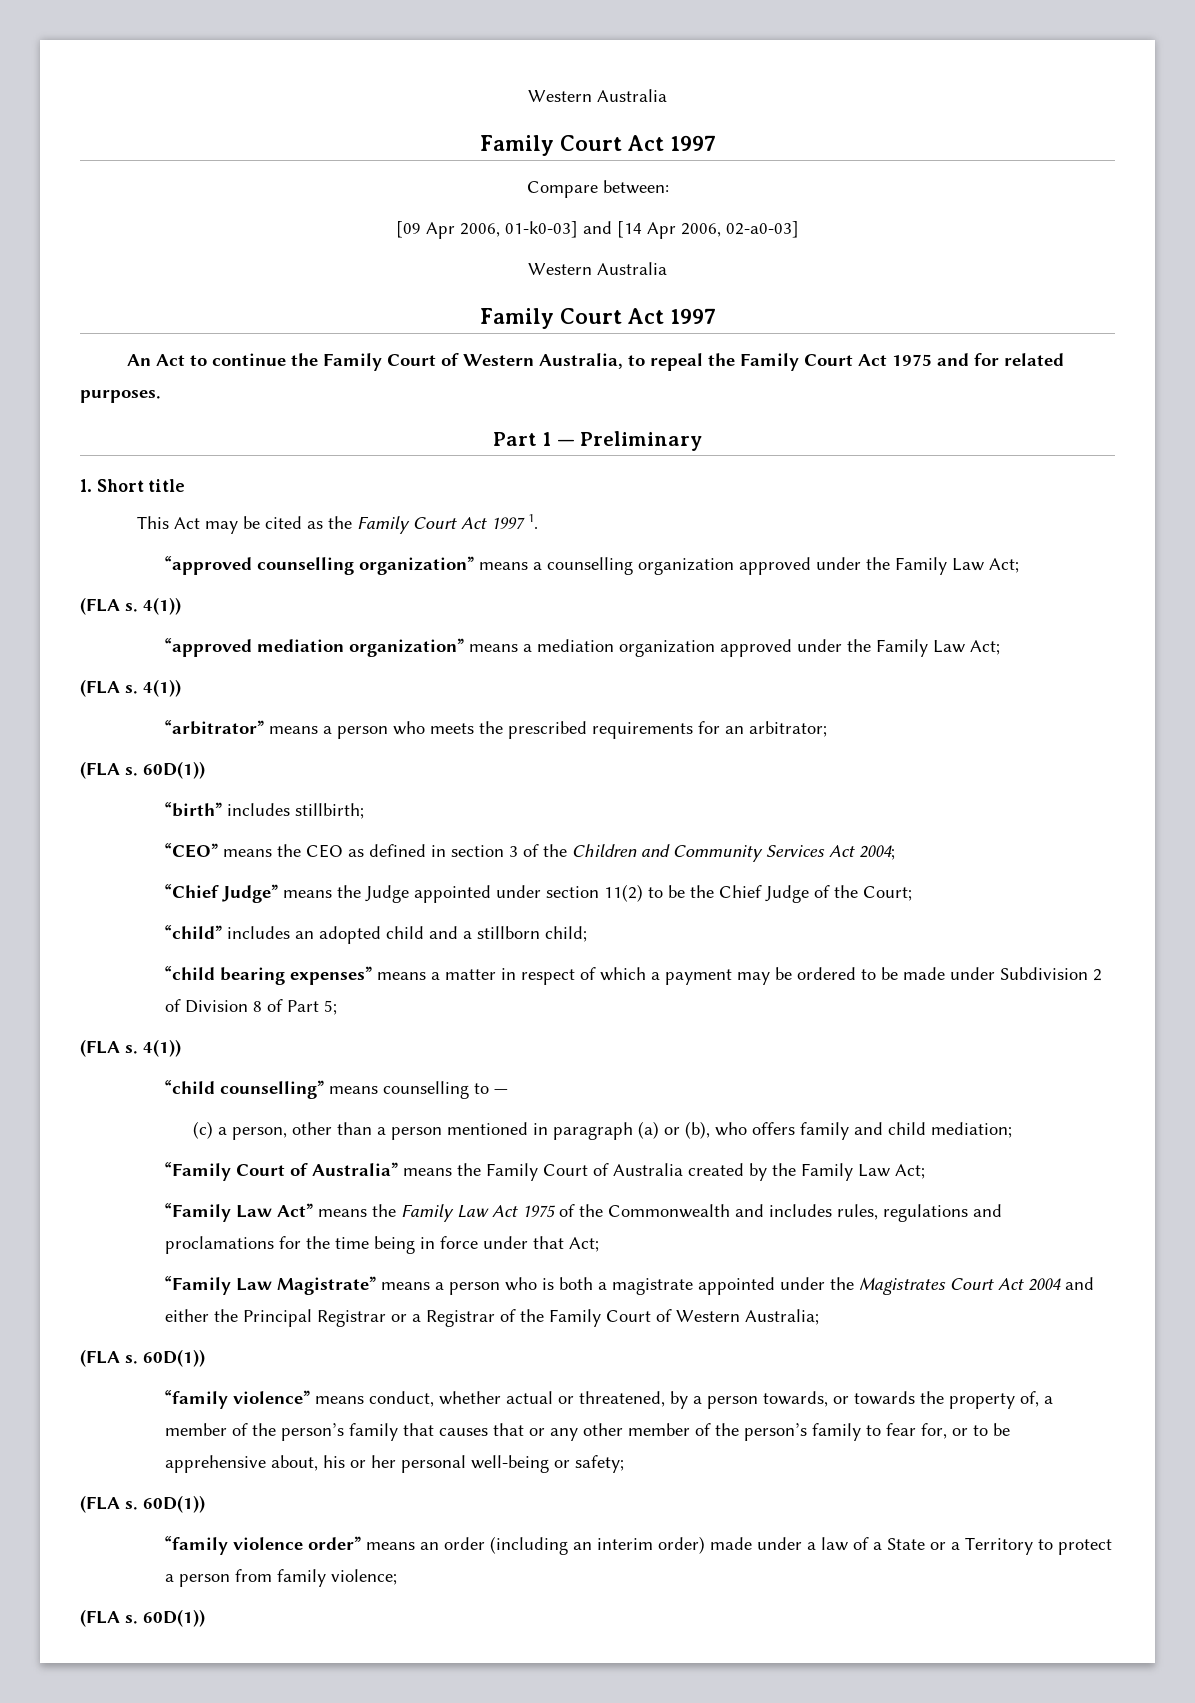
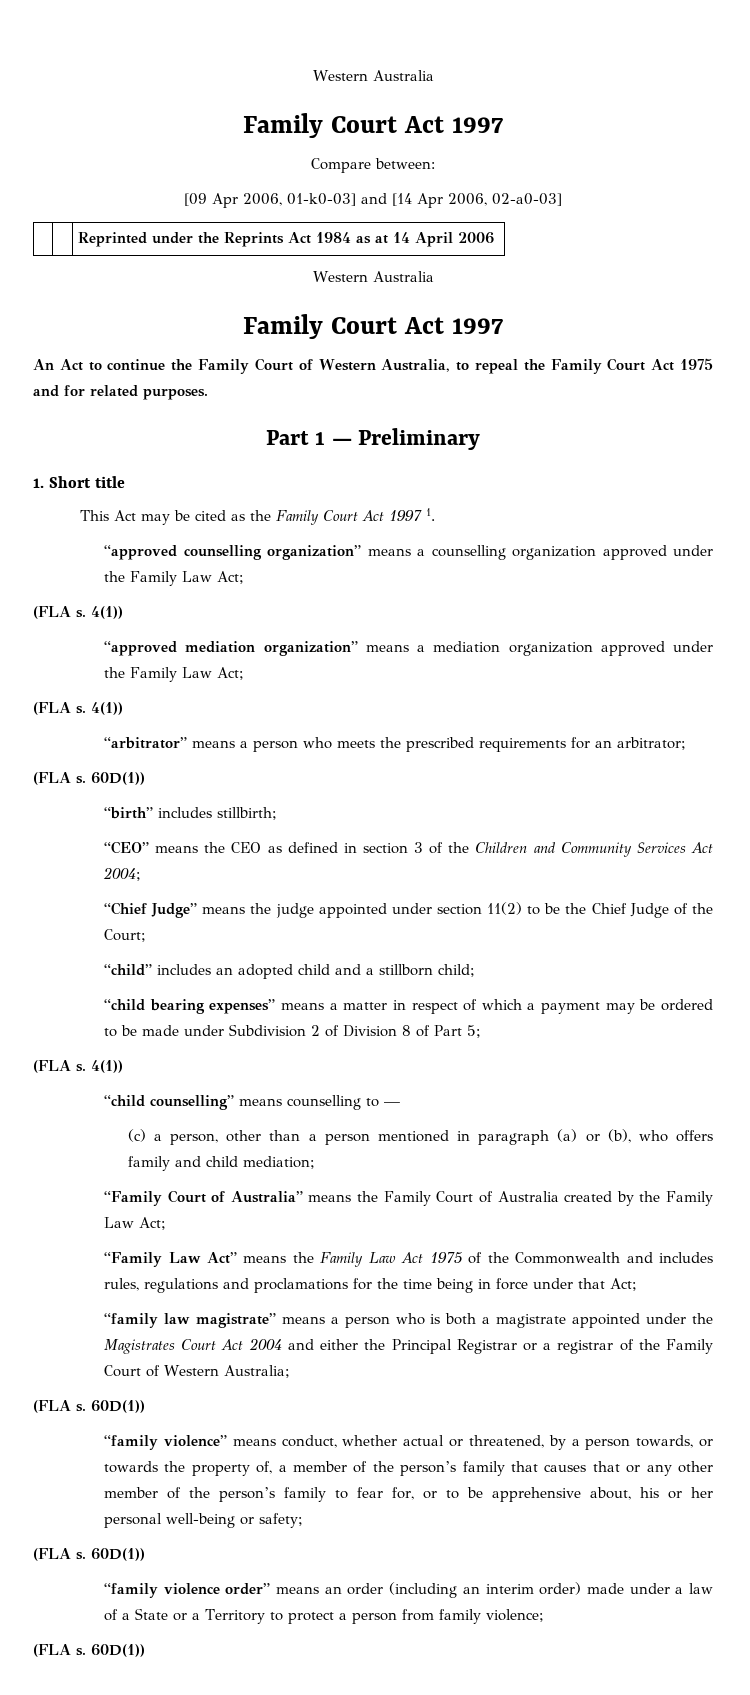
(799, 229) none -> [78,232,495,247] // | | Reprinted under the Reprints Act 1984 as at 14 April 2006
[365,885,410,903] Judge -> [275,903,314,918] judge
[165,1276,377,1295] “Family Law Magistrate” -> [104,1313,276,1328] “family law magistrate”
[426,1310,496,1327] Registrar -> [557,1340,614,1354] registrar

